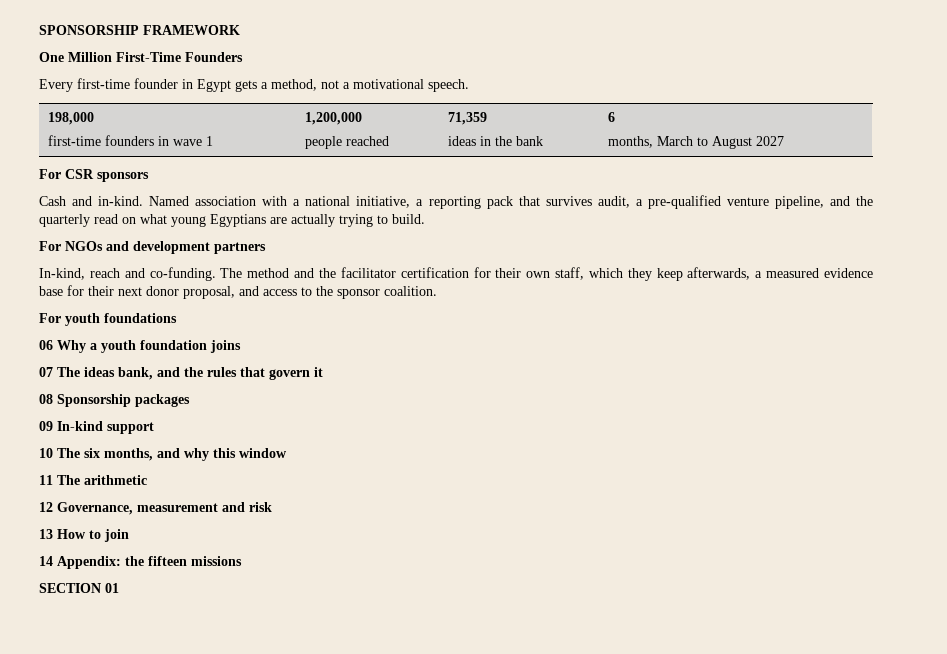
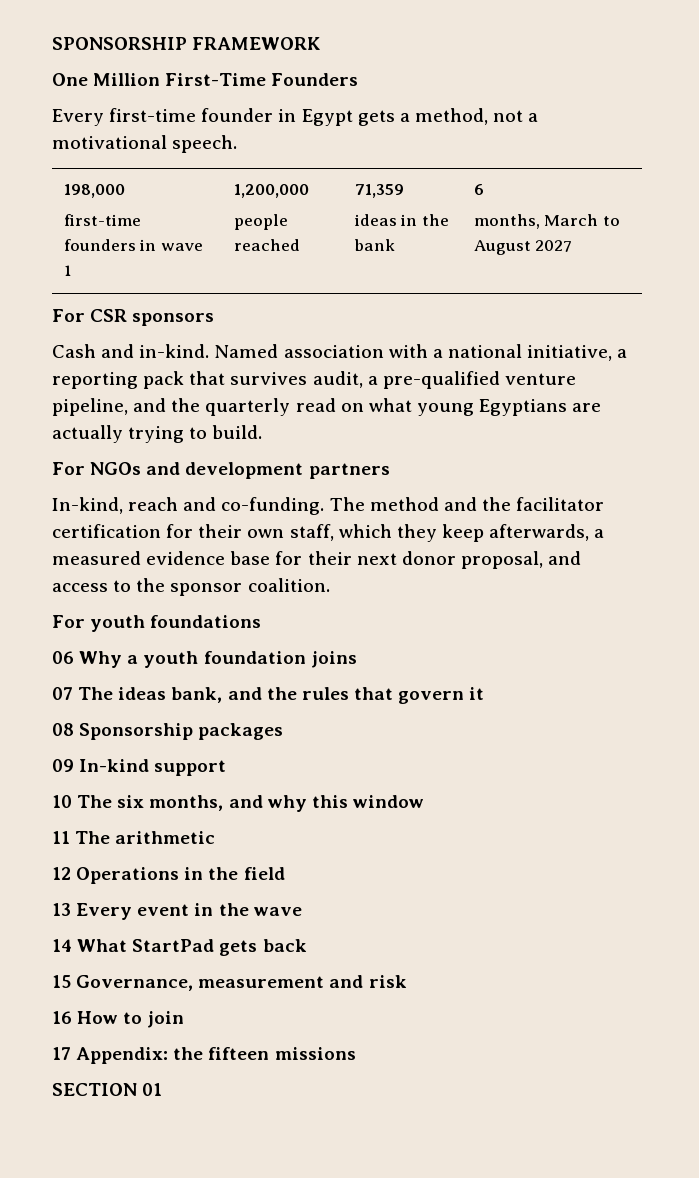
(53, 507) none -> [76,867,285,884] [52,903,302,920] [52,939,307,956] [52,975,71,988] Operations in the field // 13 Every event in the wave // 14 What StartPad gets back // 15
[39,529,53,539] 13 -> [52,1011,72,1024] 16
[39,556,53,566] 14 -> [52,1047,71,1060] 17

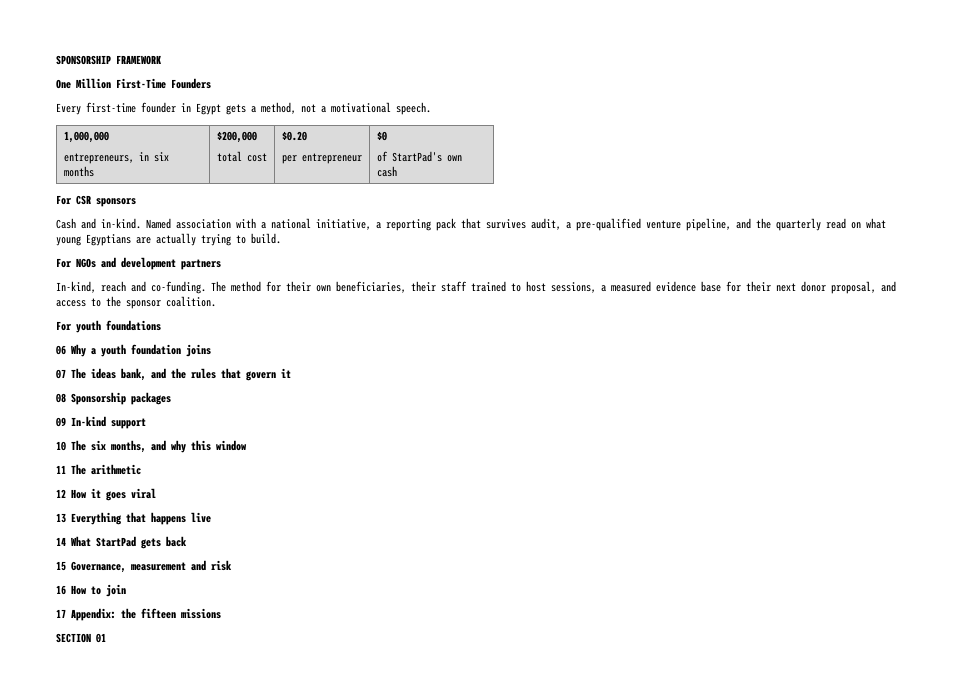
[63,184,125,198] [63,214,141,226] [63,239,204,251] [63,265,72,276] [233,184,309,198] [233,214,288,230] [233,239,300,251] [354,184,404,198] [353,214,450,226] [353,239,395,251] [473,184,484,195] [473,214,621,229] [473,240,573,255] 198,000 // first-time founders in wave 1 | 1,200,000 // people reached | 71,359 // ideas in the bank | 6 // months, March to August 2027 -> [63,131,109,143] [63,152,169,164] [63,166,94,177] [216,131,257,143] [216,151,267,162] [281,131,307,141] [281,153,362,164] [376,131,387,141] [376,151,462,162] [376,166,397,177] 1,000,000 // entrepreneurs, in six months | $200,000 // total cost | $0.20 // per entrepreneur | $0 // of StartPad's own cash
[443,497,605,511] [52,524,590,542] and the facilitator certification for their own staff, which they keep afterwards, -> [266,281,596,293] for their own beneficiaries, their staff trained to host sessions,
[76,867,285,884] [52,903,302,920] Operations in the field // 13 Every event in the wave -> [71,488,156,501] [56,512,211,525] How it goes viral // 13 Everything that happens live

